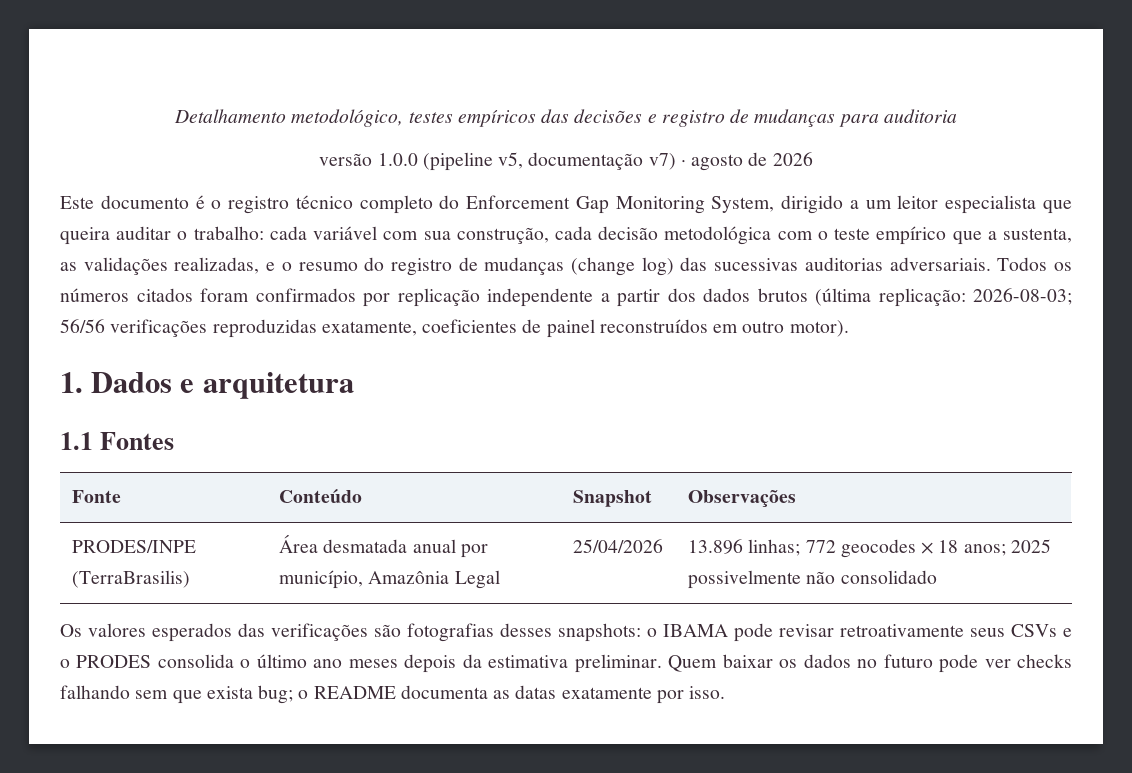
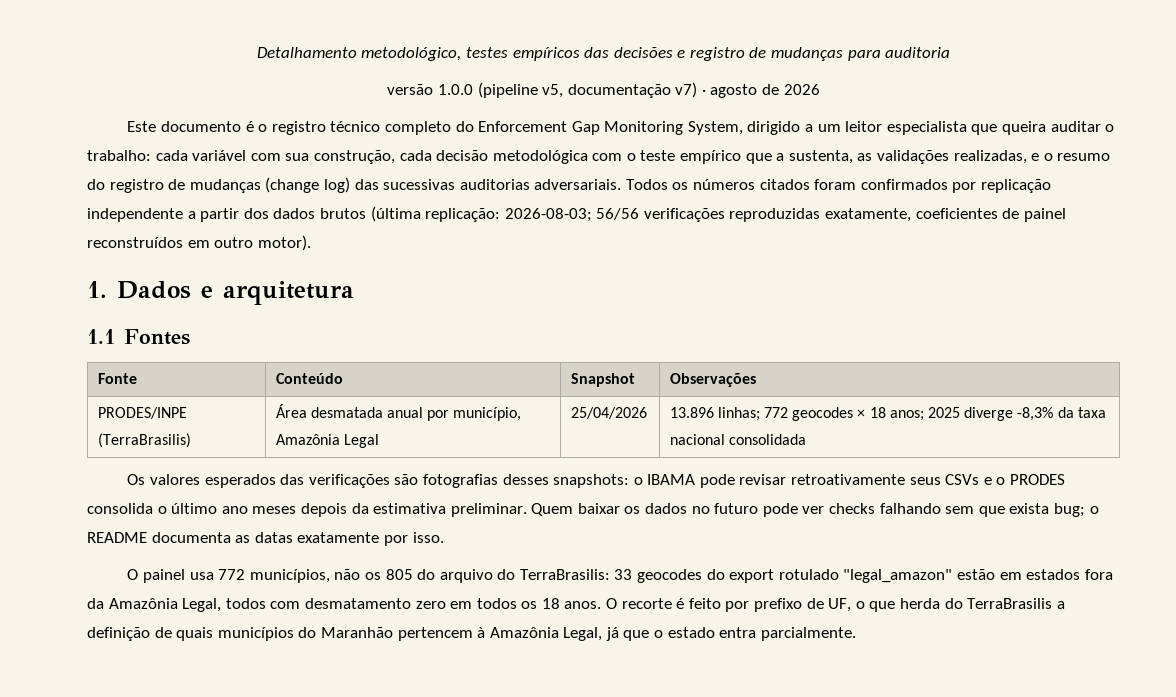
[688,570,937,589] possivelmente não consolidado -> [964,407,1106,421] [669,434,806,445] diverge -8,3% da taxa nacional consolidada
(726, 692) none -> [127,569,1113,583] [87,598,1065,612] [87,627,856,641] // O painel usa 772 municípios, não os 805 do arquivo do TerraBrasilis: 33 geocodes do export rotulado "legal_amazon" estão em estados fora da Amazônia Legal, todos com desmatamento zero em todos os 18 anos. O recorte é feito por prefixo de UF, o que herda do TerraBrasilis a definição de quais municípios do Maranhão pertencem à Amazônia Legal, já que o estado entra parcialmente.

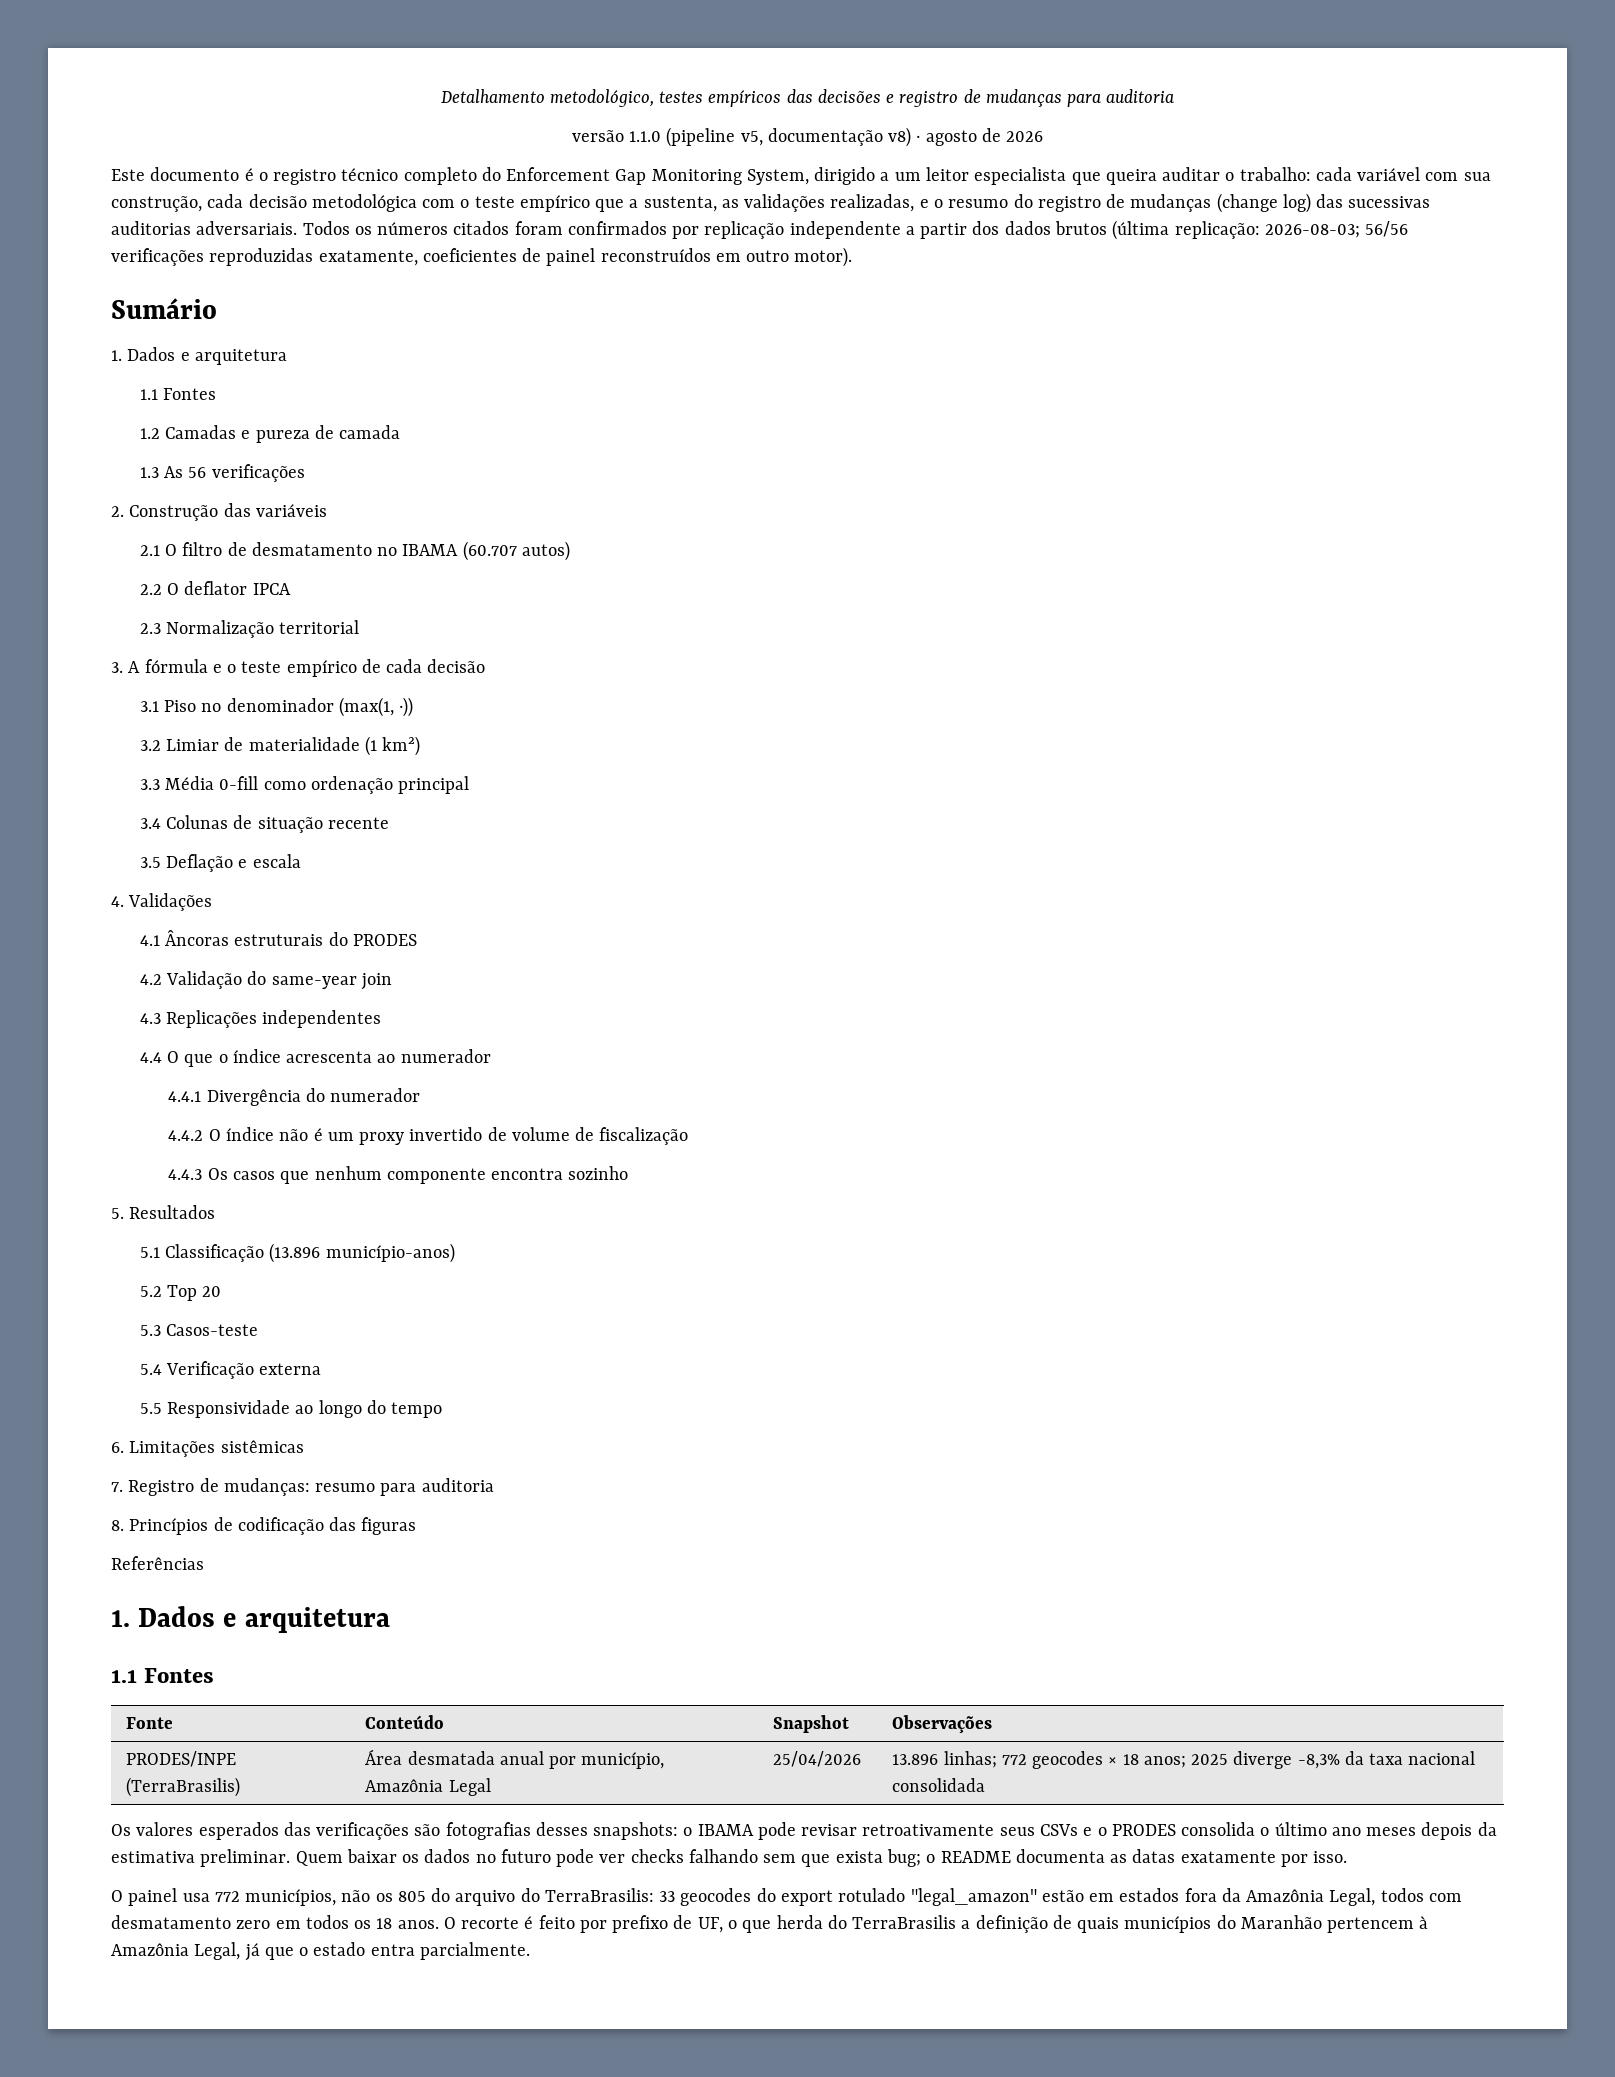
[437,84,473,95] 1.0.0 -> [629,131,662,142] 1.1.0
[675,82,698,98] v7) -> [888,127,912,147] v8)
(311, 243) none -> [111,298,217,319] [111,347,287,365] [139,388,216,400] [139,425,401,443] [139,464,305,482] [111,503,327,521] [139,541,570,561] [139,581,291,595] [139,620,360,638] [111,659,486,677] [139,697,414,717] [139,736,421,756] [139,776,470,794] [139,815,389,833] [139,854,301,872] [111,893,213,911] [139,930,417,946] [139,971,392,990] [139,1010,382,1028] [139,1049,491,1067] [168,1088,421,1106] [168,1127,689,1145] [168,1166,629,1184] [111,1205,216,1219] [139,1243,455,1263] [139,1285,222,1301] [139,1324,258,1336] [139,1361,322,1379] [139,1400,443,1418] [111,1440,304,1457] [111,1478,494,1496] [111,1517,417,1535] [111,1556,204,1570] // Sumário // 1. Dados e arquitetura // 1.1 Fontes // 1.2 Camadas e pureza de camada // 1.3 As 56 verificações // 2. Construção das variáveis // 2.1 O filtro de desmatamento no IBAMA (60.707 autos) // 2.2 O deflator IPCA // 2.3 Normalização territorial // 3. A fórmula e o teste empírico de cada decisão // 3.1 Piso no denominador (max(1, ·)) // 3.2 Limiar de materialidade (1 km²) // 3.3 Média 0-fill como ordenação principal // 3.4 Colunas de situação recente // 3.5 Deflação e escala // 4. Validações // 4.1 Âncoras estruturais do PRODES // 4.2 Validação do same-year join // 4.3 Replicações independentes // 4.4 O que o índice acrescenta ao numerador // 4.4.1 Divergência do numerador // 4.4.2 O índice não é um proxy invertido de volume de fiscalização // 4.4.3 Os casos que nenhum componente encontra sozinho // 5. Resultados // 5.1 Classificação (13.896 município-anos) // 5.2 Top 20 // 5.3 Casos-teste // 5.4 Verificação externa // 5.5 Responsividade ao longo do tempo // 6. Limitações sistêmicas // 7. Registro de mudanças: resumo para auditoria // 8. Princípios de codificação das figuras // Referências

